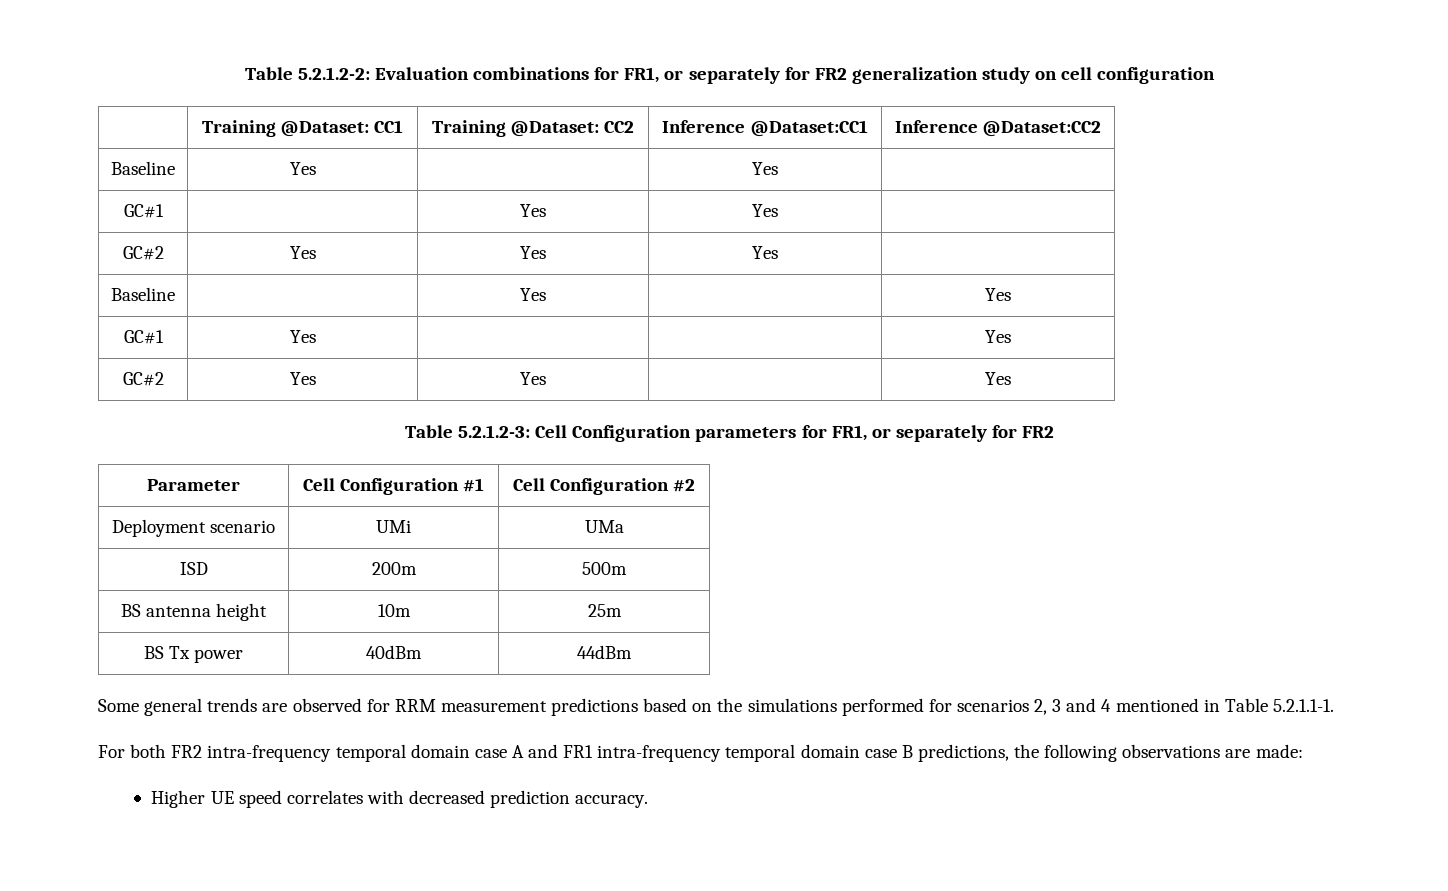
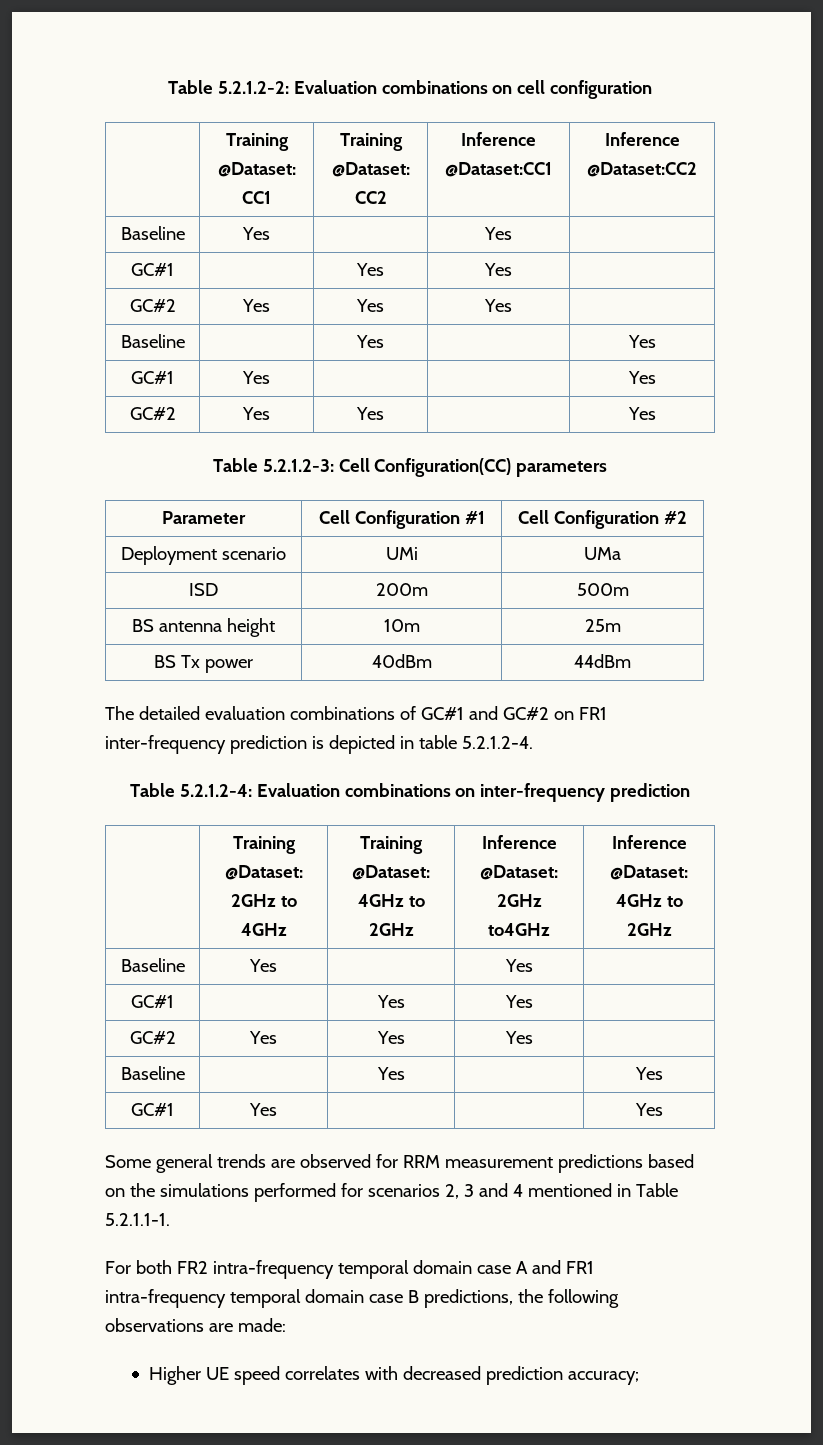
[594,67,1031,84] for FR1, or separately for FR2 generalization study -> (488, 87) none
[572,425,692,442] Configuration -> [374,458,512,477] Configuration(CC)
[801,425,1055,442] for FR1, or separately for FR2 -> (608, 469) none
(632, 652) none -> [105,706,607,720] [105,735,533,754] [129,783,691,802] [232,836,296,854] [224,865,303,880] [230,894,297,907] [240,923,287,936] [360,836,423,854] [352,865,430,880] [357,894,425,907] [368,923,414,936] [481,835,557,849] [480,865,558,880] [496,894,542,907] [488,923,550,936] [611,835,687,849] [610,865,688,880] [615,894,683,907] [626,923,672,936] [120,958,185,972] [249,959,277,972] [504,959,533,972] [131,995,174,1008] [376,995,405,1008] [504,995,533,1008] [129,1031,176,1044] [249,1031,277,1044] [376,1031,405,1044] [504,1031,533,1044] [120,1066,185,1080] [376,1067,405,1080] [634,1067,663,1080] [131,1103,174,1116] [249,1103,277,1116] [634,1103,663,1116] // The detailed evaluation combinations of GC#1 and GC#2 on FR1 inter-frequency prediction is depicted in table 5.2.1.2-4. // Table 5.2.1.2-4: Evaluation combinations on inter-frequency prediction // | Training @Dataset: 2GHz to 4GHz | Training @Dataset: 4GHz to 2GHz | Inference @Dataset: 2GHz to4GHz | Inference @Dataset: 4GHz to 2GHz // Baseline | Yes | | Yes | // GC#1 | | Yes | Yes | // GC#2 | Yes | Yes | Yes | // Baseline | | Yes | | Yes // GC#1 | Yes | | | Yes
[575,794,649,808] accuracy. -> [567,1371,639,1385] accuracy;

